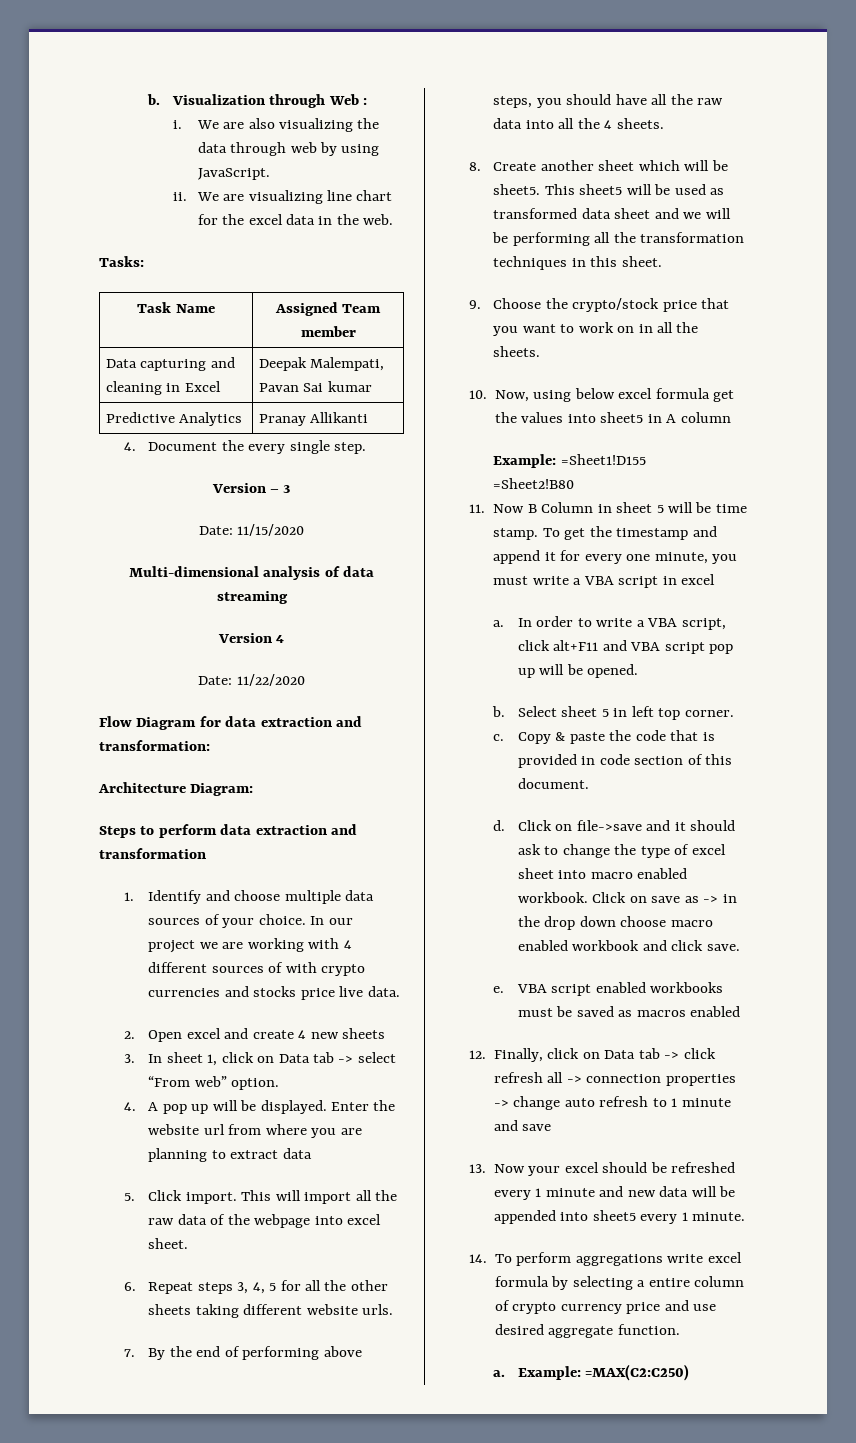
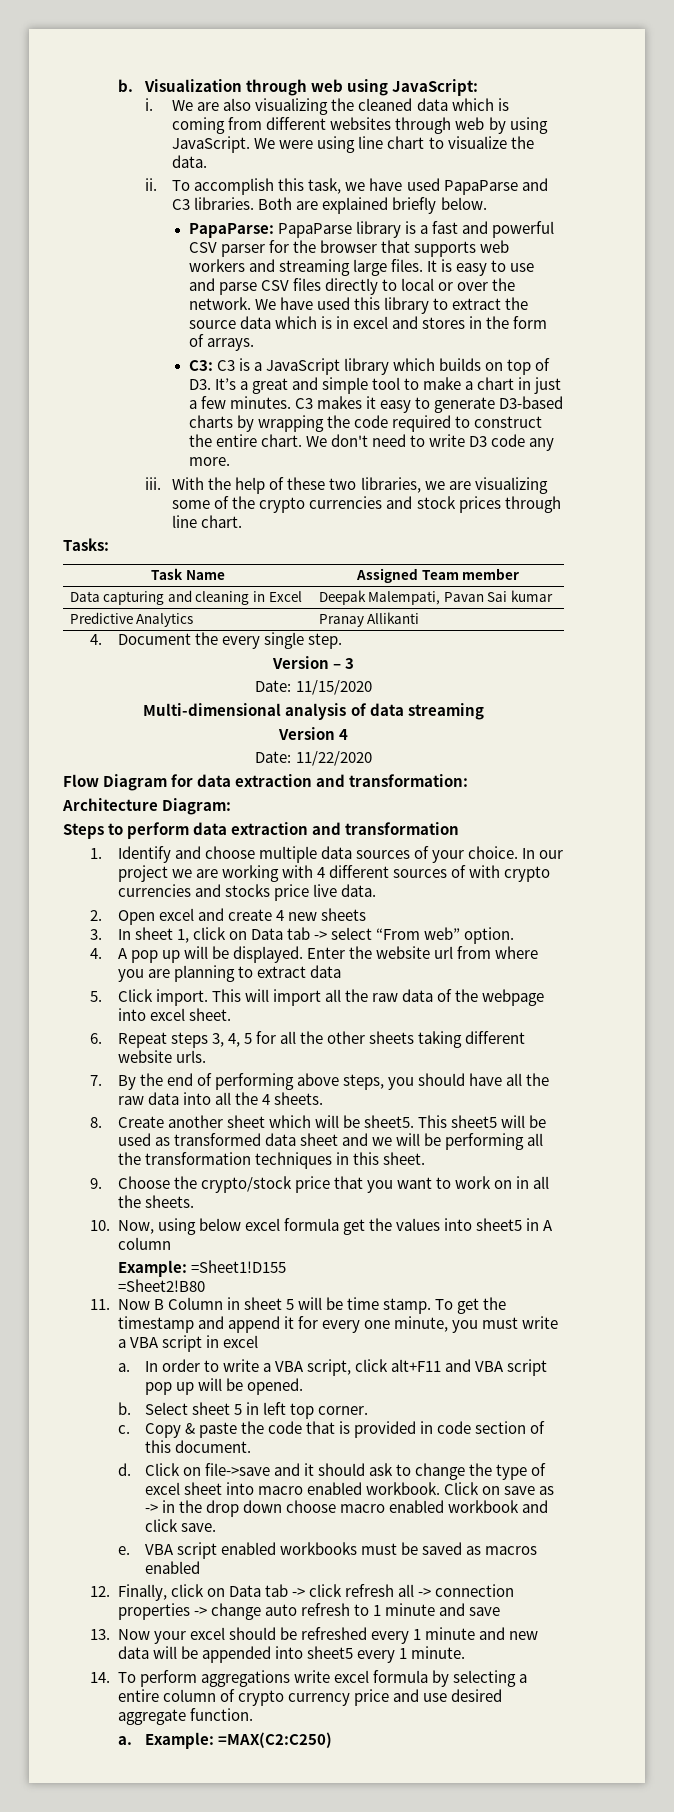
[328,94,368,105] Web : -> [311,79,479,96] web using JavaScript:
[197,142,227,153] data -> [358,98,509,111] [172,117,392,134] cleaned data which is coming from different websites
[172,190,393,204] [197,214,394,225] // ii. We are visualizing line chart for the excel data in the web. -> [254,136,534,153] [172,155,208,168] [144,178,548,195] [172,197,487,214] [188,221,555,238] [188,240,510,257] [188,259,535,276] [188,278,516,295] [188,297,529,314] [188,316,548,329] [188,334,254,351] [188,358,551,375] [188,377,562,394] [188,396,564,413] [188,415,543,432] [188,434,555,451] [188,457,230,466] [144,477,548,494] [172,496,561,513] [172,515,243,528] We were using line chart to visualize the data. // ii. To accomplish this task, we have used PapaParse and C3 libraries. Both are explained briefly below. // PapaParse: PapaParse library is a fast and powerful CSV parser for the browser that supports web workers and streaming large files. It is easy to use and parse CSV files directly to local or over the network. We have used this library to extract the source data which is in excel and stores in the form of arrays. // C3: C3 is a JavaScript library which builds on top of D3. It’s a great and simple tool to make a chart in just a few minutes. C3 makes it easy to generate D3-based charts by wrapping the code required to construct the entire chart. We don't need to write D3 code any more. // iii. With the help of these two libraries, we are visualizing some of the crypto currencies and stock prices through line chart.

